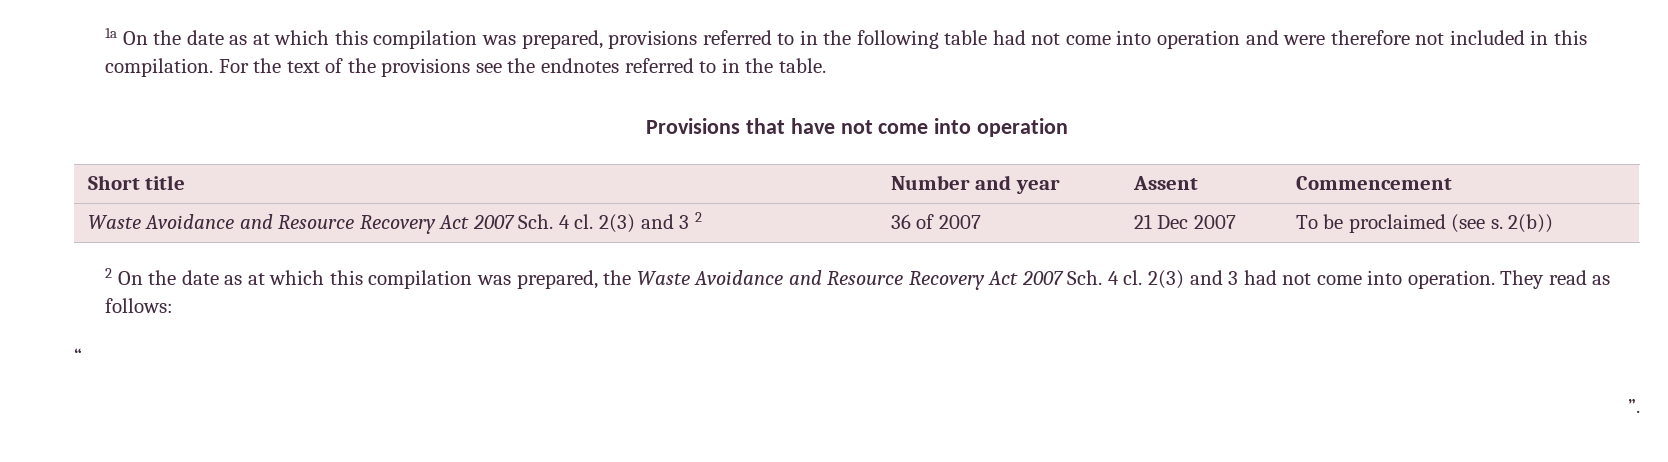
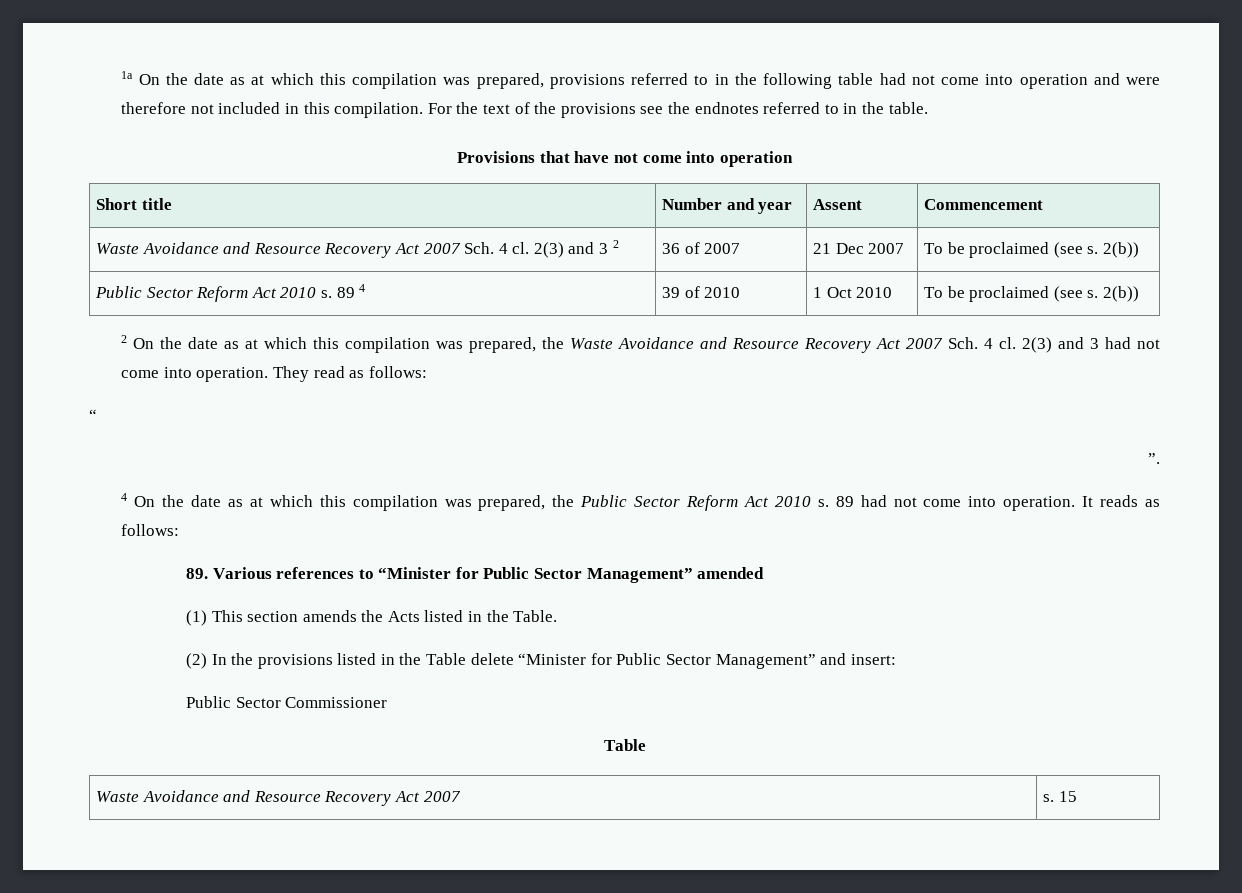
(1554, 223) none -> [94,284,366,302] [661,286,741,298] [812,287,893,298] [923,286,1139,302] // Public Sector Reform Act 2010 s. 89 4 | 39 of 2010 | 1 Oct 2010 | To be proclaimed (see s. 2(b))
(1640, 406) none -> [121,493,1161,511] [121,524,180,536] [185,567,765,583] [185,610,558,626] [185,653,896,669] [185,696,388,708] [603,739,646,751] [95,790,461,806] [1042,791,1077,802] // 4 On the date as at which this compilation was prepared, the Public Sector Reform Act 2010 s. 89 had not come into operation. It reads as follows: // 89. Various references to “Minister for Public Sector Management” amended // (1) This section amends the Acts listed in the Table. // (2) In the provisions listed in the Table delete “Minister for Public Sector Management” and insert: // Public Sector Commissioner // Table // Waste Avoidance and Resource Recovery Act 2007 | s. 15

